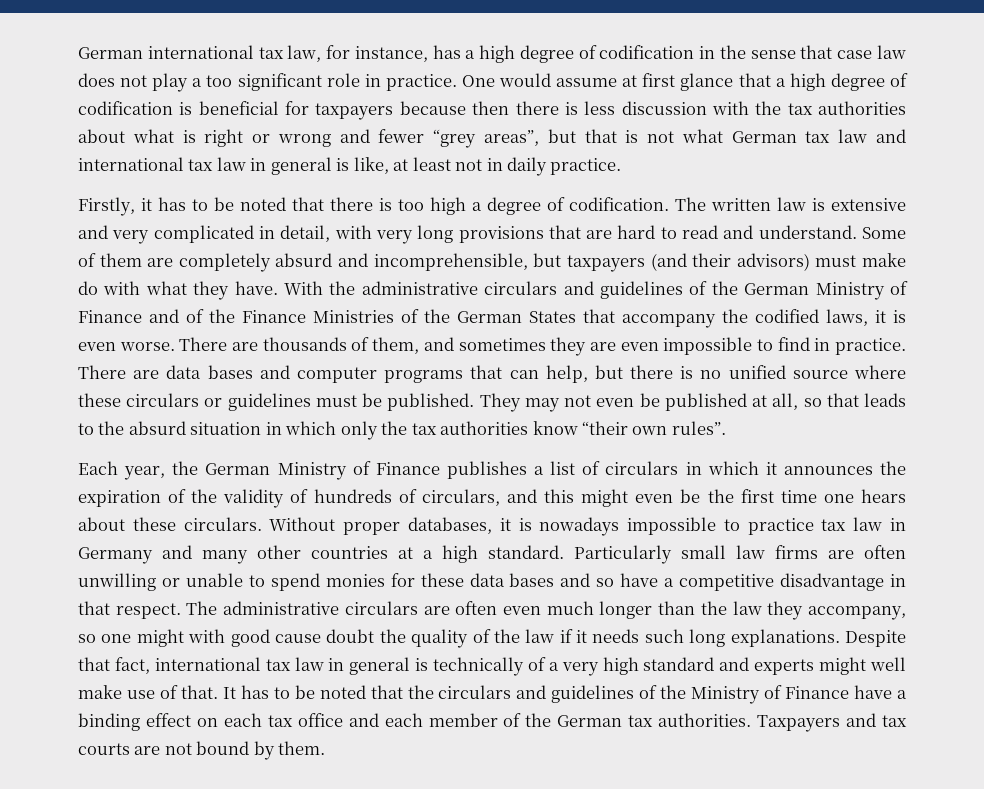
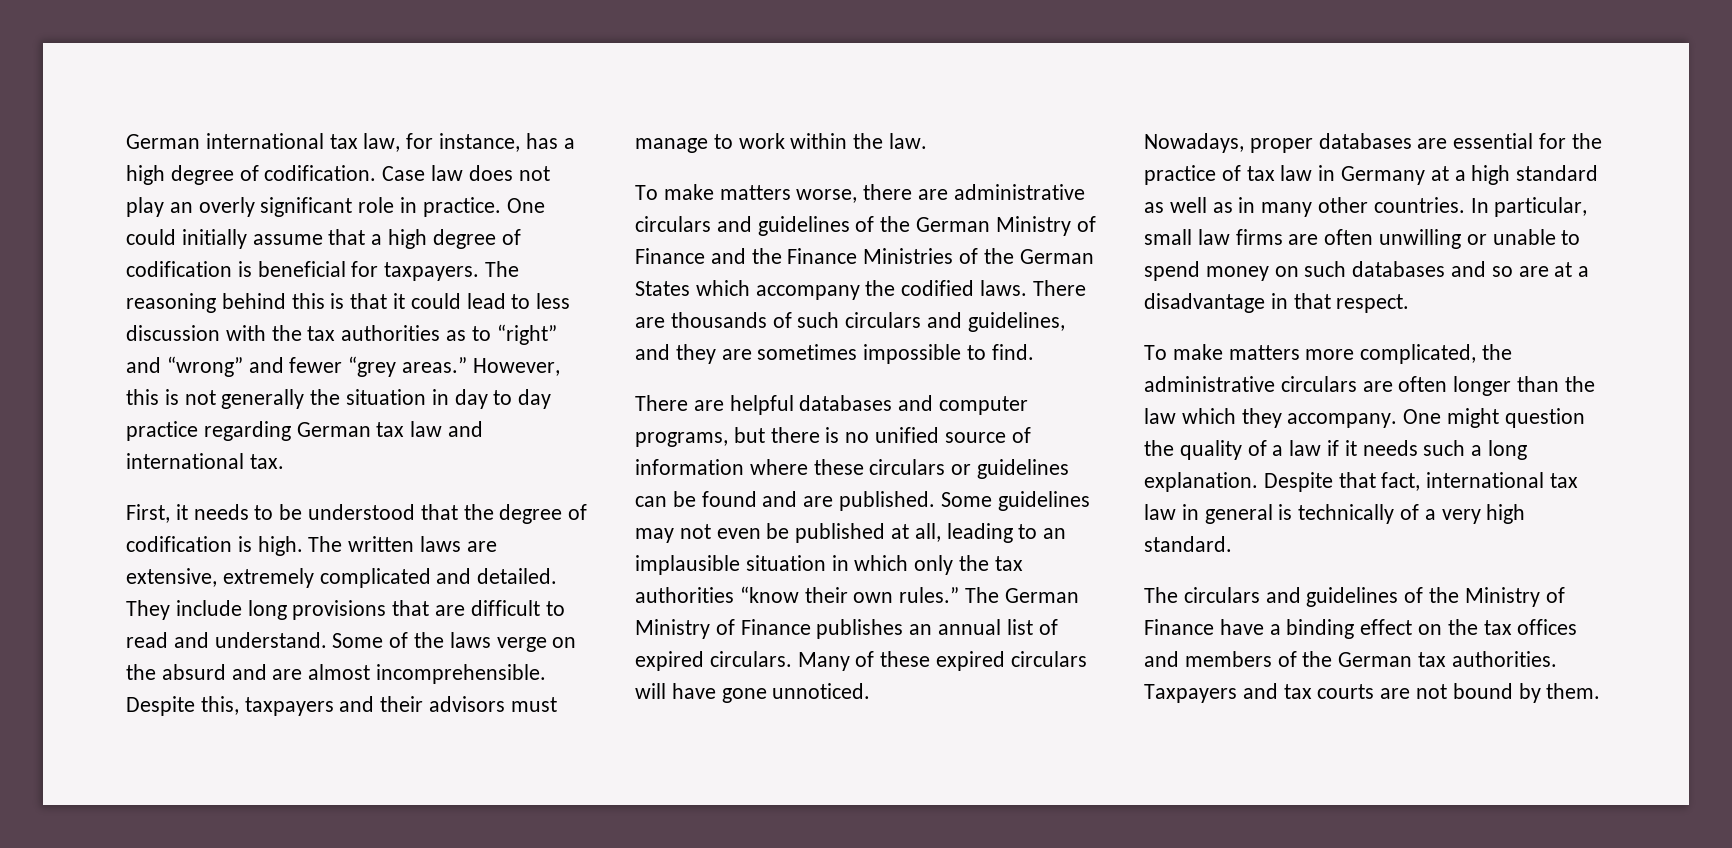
[599,45,873,59] codification in the sense that case -> [264,165,426,181] codification. Case
[192,75,233,87] a too -> [169,197,255,217] an overly
[499,73,734,91] would assume at first glance -> [126,229,323,249] could initially assume
[315,101,578,120] taxpayers because then there is -> [384,261,520,281] [126,293,531,313] taxpayers. The reasoning behind this is that it could lead to
[78,129,723,148] about what is right or wrong and fewer “grey areas”, but that is not what -> [446,324,557,345] [126,356,560,377] [126,389,552,409] [126,421,291,441] as to “right” and “wrong” and fewer “grey areas.” However, this is not generally the situation in day to day practice regarding
[188,157,622,176] [78,197,906,216] [78,225,413,244] tax law in general is like, at least not in daily practice. // Firstly, it has to be noted that there is too high a degree of codification. The written law is extensive and very complicated in detail, with very -> [249,454,284,469] [126,504,588,524] [126,536,497,556] [126,568,558,588] [126,600,242,620] tax. // First, it needs to be understood that the degree of codification is high. The written laws are extensive, extremely complicated and detailed. They include
[617,225,656,239] hard -> [470,600,540,616] difficult
[99,253,907,272] [78,281,356,300] them are completely absurd and incomprehensible, but taxpayers (and their advisors) must make do with what they have. With the -> [414,632,577,652] [126,664,547,684] [126,696,557,716] [635,133,928,153] [635,184,949,203] the laws verge on the absurd and are almost incomprehensible. Despite this, taxpayers and their advisors must manage to work within the law. // To make matters worse, there are
[186,309,204,323] of -> (746, 256) none
[583,309,615,323] that -> [695,280,750,296] which
[826,309,906,326] [78,337,546,354] laws, it is even worse. There are thousands of them, and sometimes -> [980,280,1086,296] [635,312,1065,332] [635,344,670,360] laws. There are thousands of such circulars and guidelines, and
[620,337,906,355] [78,365,588,383] even impossible to find in practice. There are data bases and computer programs that can help, -> [757,344,1034,364] [635,395,1029,415] [635,432,728,447] sometimes impossible to find. // There are helpful databases and computer programs,
(848, 374) none -> [1011,427,1031,443] [635,459,744,475] of information
[315,393,521,412] must be published. They -> [635,491,1090,511] can be found and are published. Some guidelines
[803,393,907,407] [78,421,186,435] so that leads to the absurd -> [946,523,1067,543] [635,555,740,575] leading to an implausible
[532,421,726,435] [78,461,199,480] know “their own rules”. // Each year, the -> [739,586,1000,603] “know their own rules.” The
[534,461,906,475] [78,489,907,508] [78,517,907,536] [78,545,672,564] a list of circulars in which it announces the expiration of the validity of hundreds of circulars, and this might even be the first time one hears about these circulars. Without proper databases, it is nowadays impossible to practice tax law in Germany and many other countries at a high standard. Particularly -> [909,619,1058,635] [635,651,1087,671] [635,683,871,703] [1144,133,1602,153] [1144,165,1599,185] [1144,197,1588,217] an annual list of expired circulars. Many of these expired circulars will have gone unnoticed. // Nowadays, proper databases are essential for the practice of tax law in Germany at a high standard as well as in many other countries. In particular,
[325,573,906,591] [78,601,218,619] monies for these data bases and so have a competitive disadvantage in that respect. The -> [1205,261,1590,281] [1144,293,1410,313] [1144,344,1513,364] money on such databases and so are at a disadvantage in that respect. // To make matters more complicated, the
[503,601,594,615] even much -> (1448, 384) none
[767,601,906,620] [78,629,375,647] they accompany, so one might with good cause doubt -> [1181,408,1585,428] which they accompany. One might question
[493,629,520,643] the -> [1272,445,1284,456] a
[689,629,840,647] long explanations. -> [1471,440,1528,460] [1144,472,1258,492] a long explanation.
[643,657,906,675] [78,685,434,699] standard and experts might well make use of that. It has to be noted that the -> [1144,536,1232,552] [1144,587,1178,603] standard. // The
[223,713,498,727] each tax office and each member -> [1447,619,1578,635] [1144,651,1272,667] the tax offices and members

